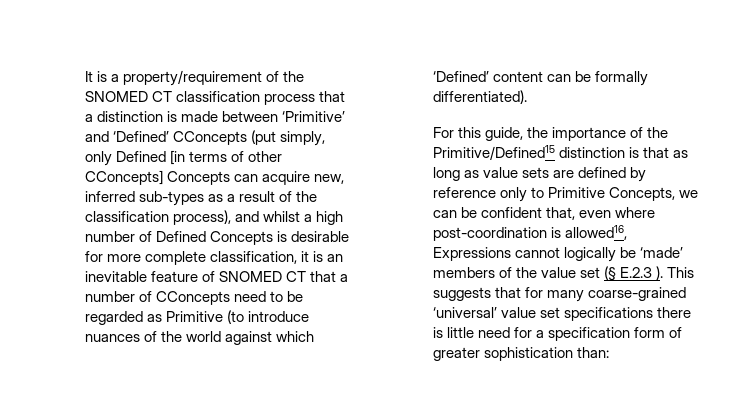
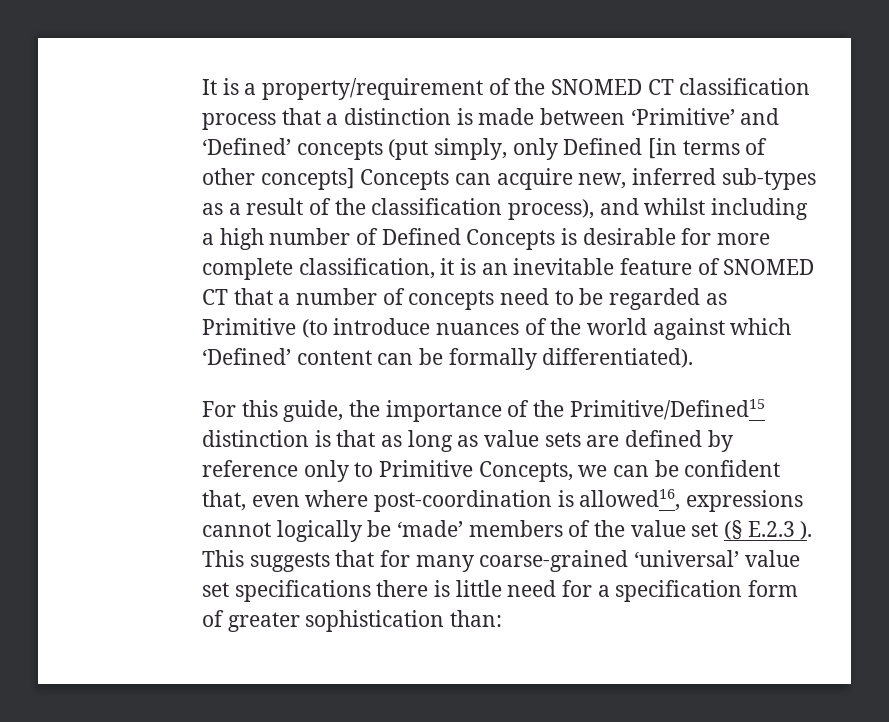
[172,131,247,145] CConcepts -> [296,140,383,160] concepts
[84,170,163,185] CConcepts] -> [260,168,355,190] concepts]
(300, 216) none -> [711,198,809,220] including
[155,291,230,305] CConcepts -> [408,290,495,310] concepts
[432,247,511,261] Expressions -> [686,490,804,512] expressions

